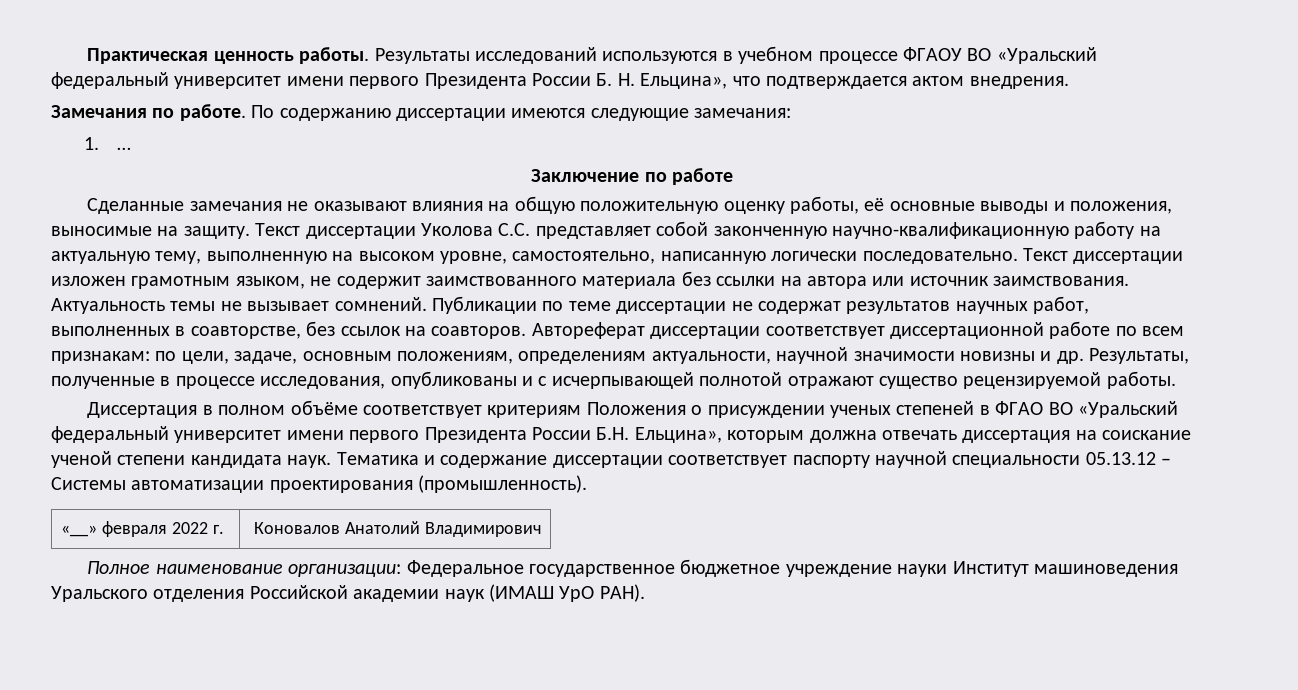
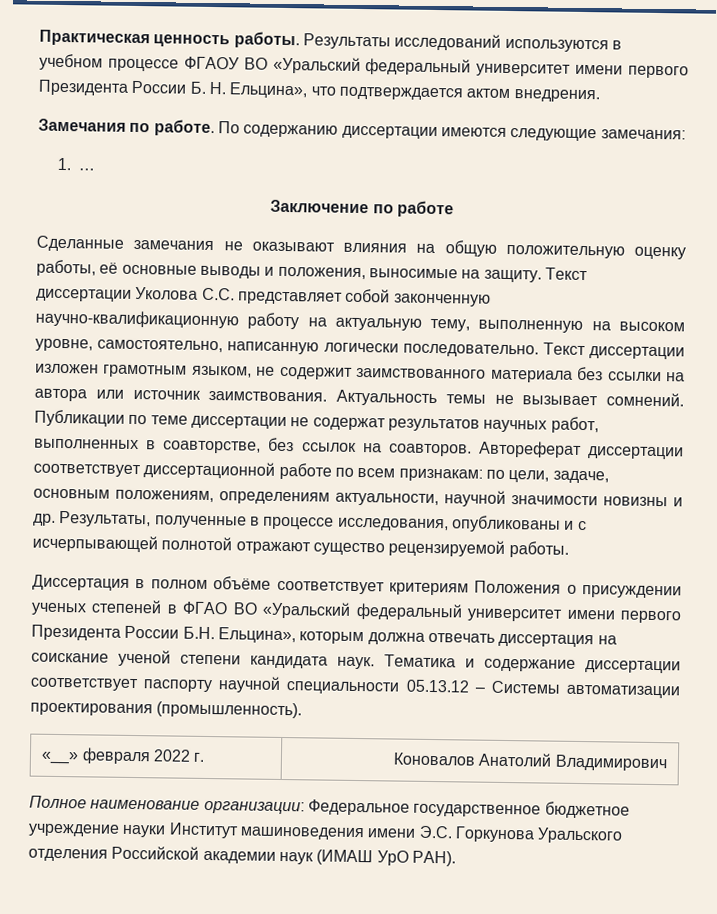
(1178, 570) none -> [367,825,535,843] имени Э.С. Горкунова

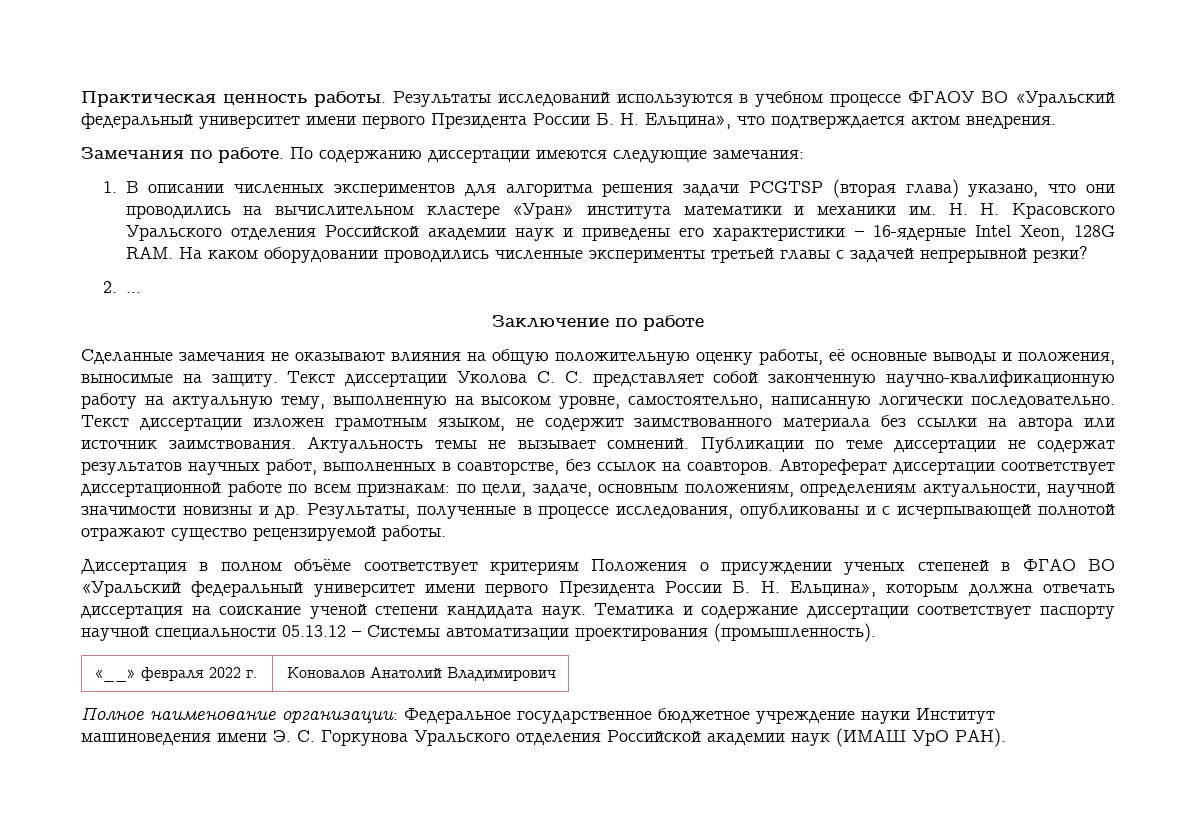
(71, 164) none -> [125,179,1115,198] [125,203,1115,219] [125,225,1115,241] [125,246,1088,263] [102,281,117,293] В описании численных экспериментов для алгоритма решения задачи PCGTSP (вторая глава) указано, что они проводились на вычислительном кластере «Уран» института математики и механики им. Н. Н. Красовского Уральского отделения Российской академии наук и приведены его характеристики – 16-ядерные Intel Xeon, 128G RAM. На каком оборудовании проводились численные эксперименты третьей главы с задачей непрерывной резки? // 2.
[201,287,235,301] С.С. -> [536,371,583,383] С. С.
[182,626,215,640] Б.Н. -> [732,581,780,593] Б. Н.
[418,825,453,839] Э.С. -> [273,730,315,742] Э. С.

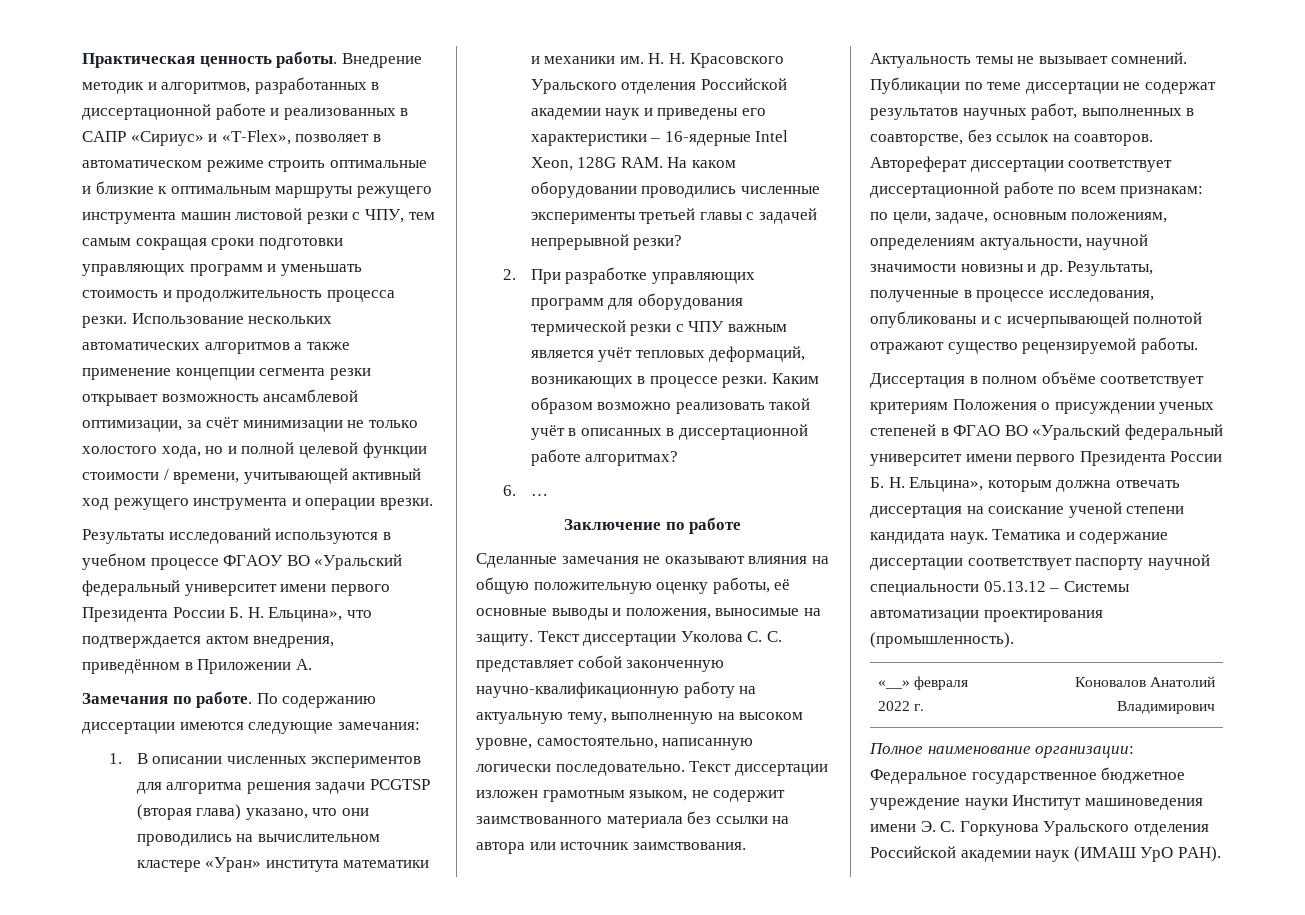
(386, 99) none -> [341,53,422,68] [82,77,380,94] [82,103,409,120] [82,130,381,146] [82,160,427,172] [82,181,432,198] [82,208,435,224] [82,238,343,250] [82,264,362,276] [82,290,395,302] [82,313,333,328] [82,342,350,354] [82,368,371,380] [82,389,359,406] [82,417,418,432] [82,442,427,458] [82,468,422,484] [82,498,433,510] Внедрение методик и алгоритмов, разработанных в диссертационной работе и реализованных в САПР «Сириус» и «T-Flex», позволяет в автоматическом режиме строить оптимальные и близкие к оптимальным маршруты режущего инструмента машин листовой резки с ЧПУ, тем самым сокращая сроки подготовки управляющих программ и уменьшать стоимость и продолжительность процесса резки. Использование нескольких автоматических алгоритмов а также применение концепции сегмента резки открывает возможность ансамблевой оптимизации, за счёт минимизации не только холостого хода, но и полной целевой функции стоимости / времени, учитывающей активный ход режущего инструмента и операции врезки. //
[966,115,1056,129] внедрения. -> [253,636,335,648] [82,659,312,674] внедрения, приведённом в Приложении А.
(117, 287) none -> [530,267,755,284] [530,293,743,310] [530,320,788,336] [530,346,806,362] [530,373,820,388] [530,397,811,414] [530,424,809,440] [530,449,679,466] [503,485,517,496] При разработке управляющих программ для оборудования термической резки с ЧПУ важным является учёт тепловых деформаций, возникающих в процессе резки. Каким образом возможно реализовать такой учёт в описанных в диссертационной работе алгоритмах? // 6.

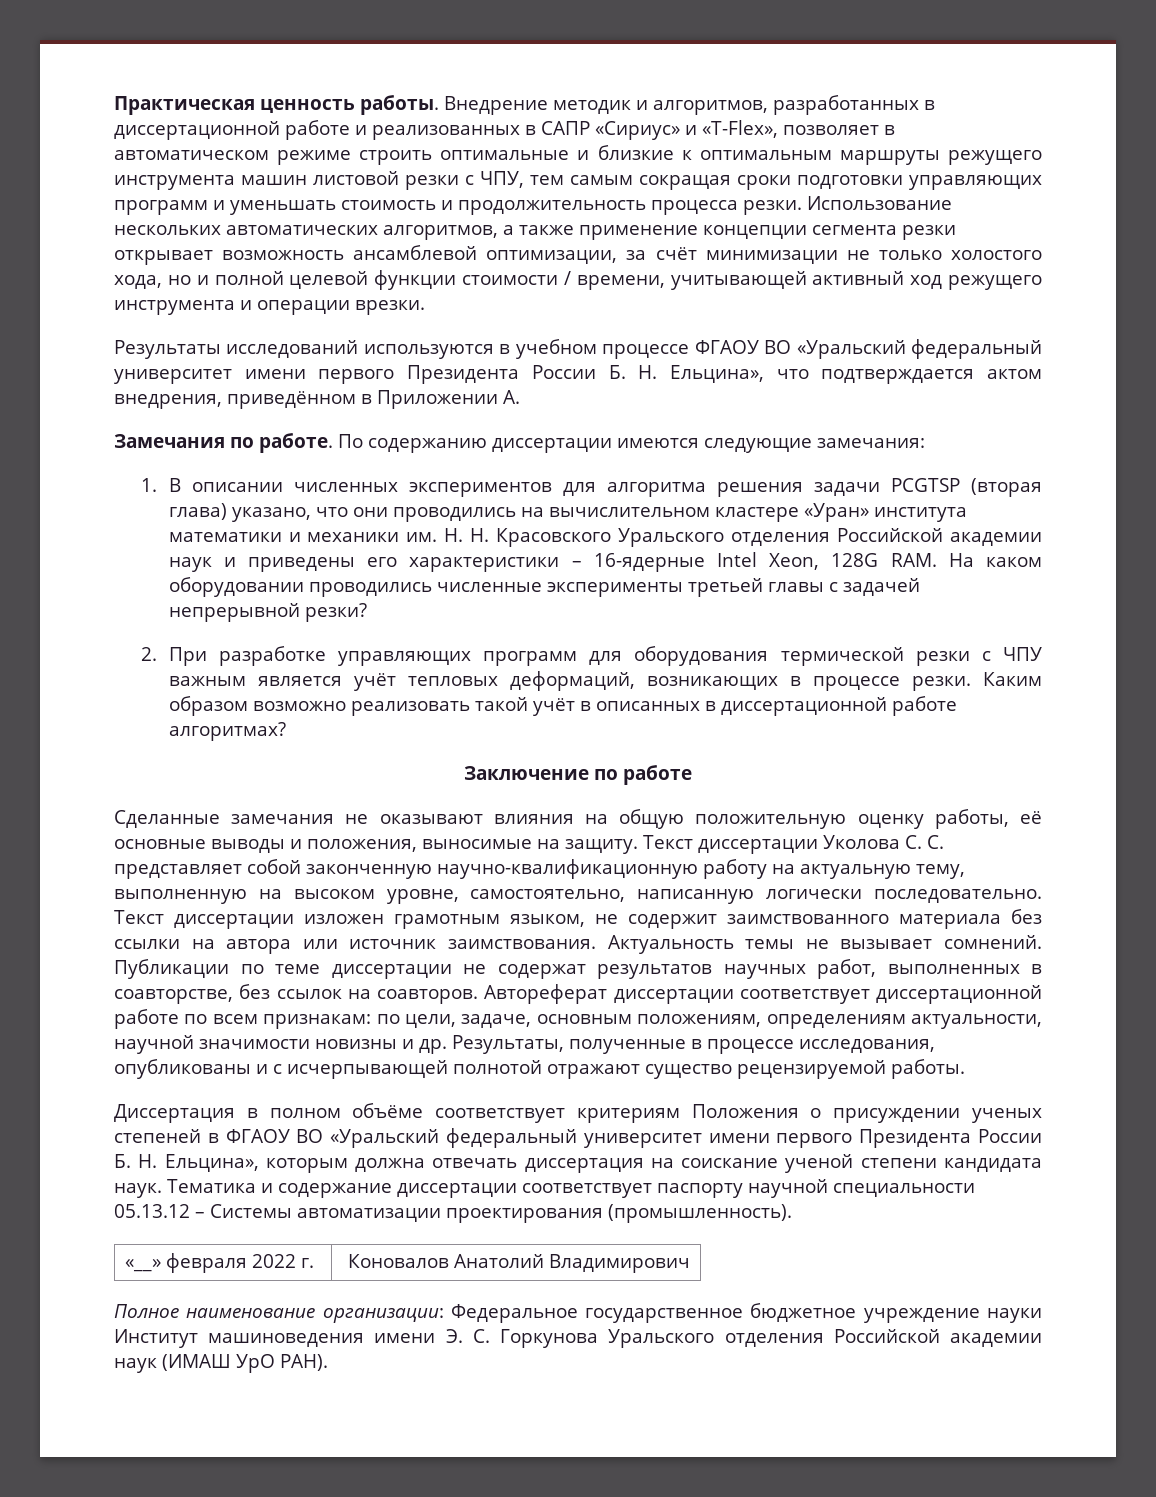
[204,342,290,354] алгоритмов -> [383,225,498,240] алгоритмов,
[503,485,548,496] // 6. … -> (286, 731) none
[953,425,1001,436] ФГАО -> [225,1129,290,1143] ФГАОУ

